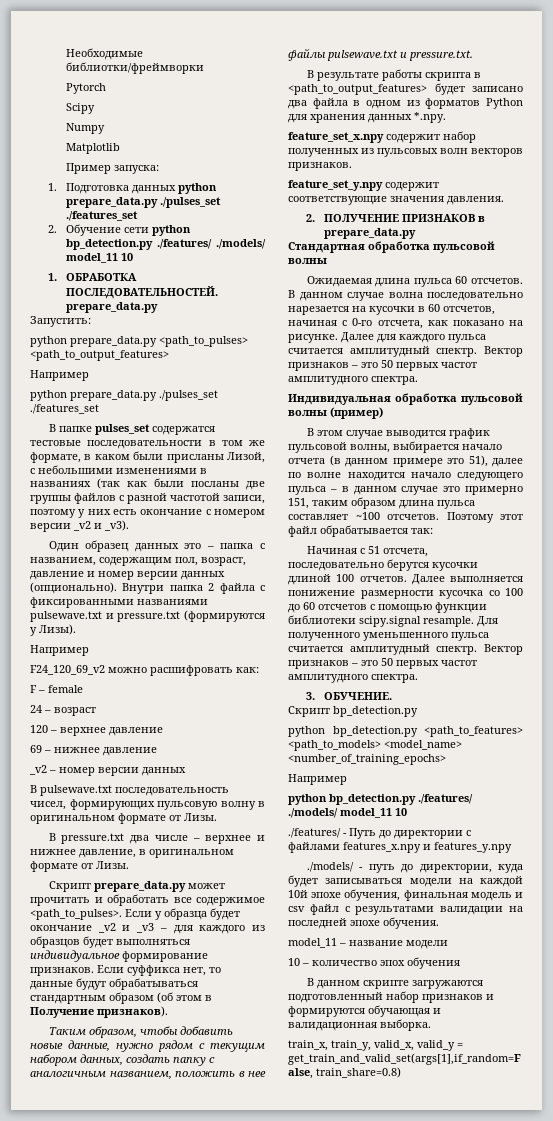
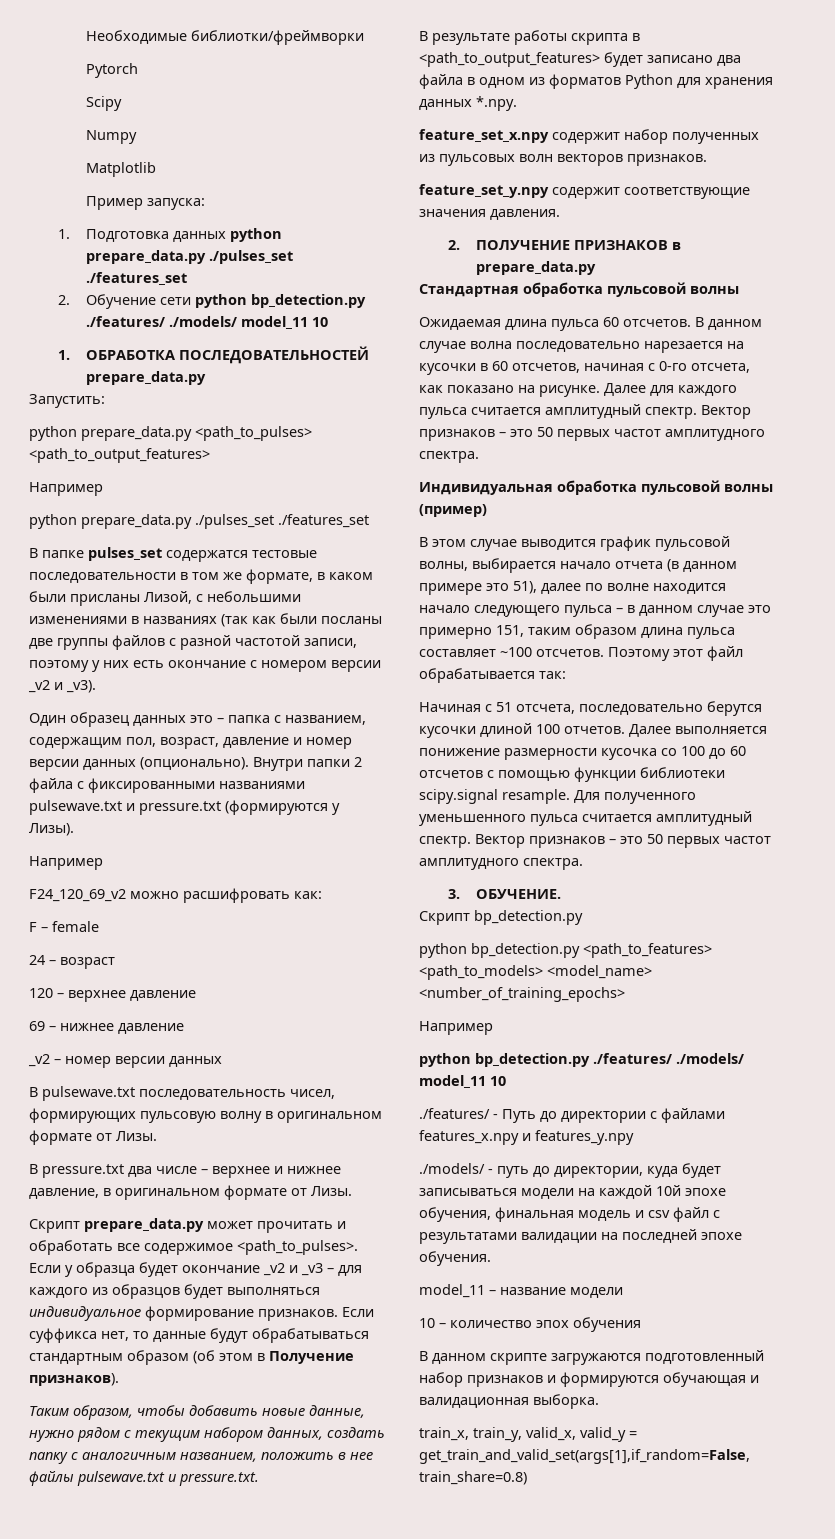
[65,286,218,299] ПОСЛЕДОВАТЕЛЬНОСТЕЙ. -> [179,346,370,364] ПОСЛЕДОВАТЕЛЬНОСТЕЙ
[169,585,203,591] папка -> [307,759,350,767] папки

